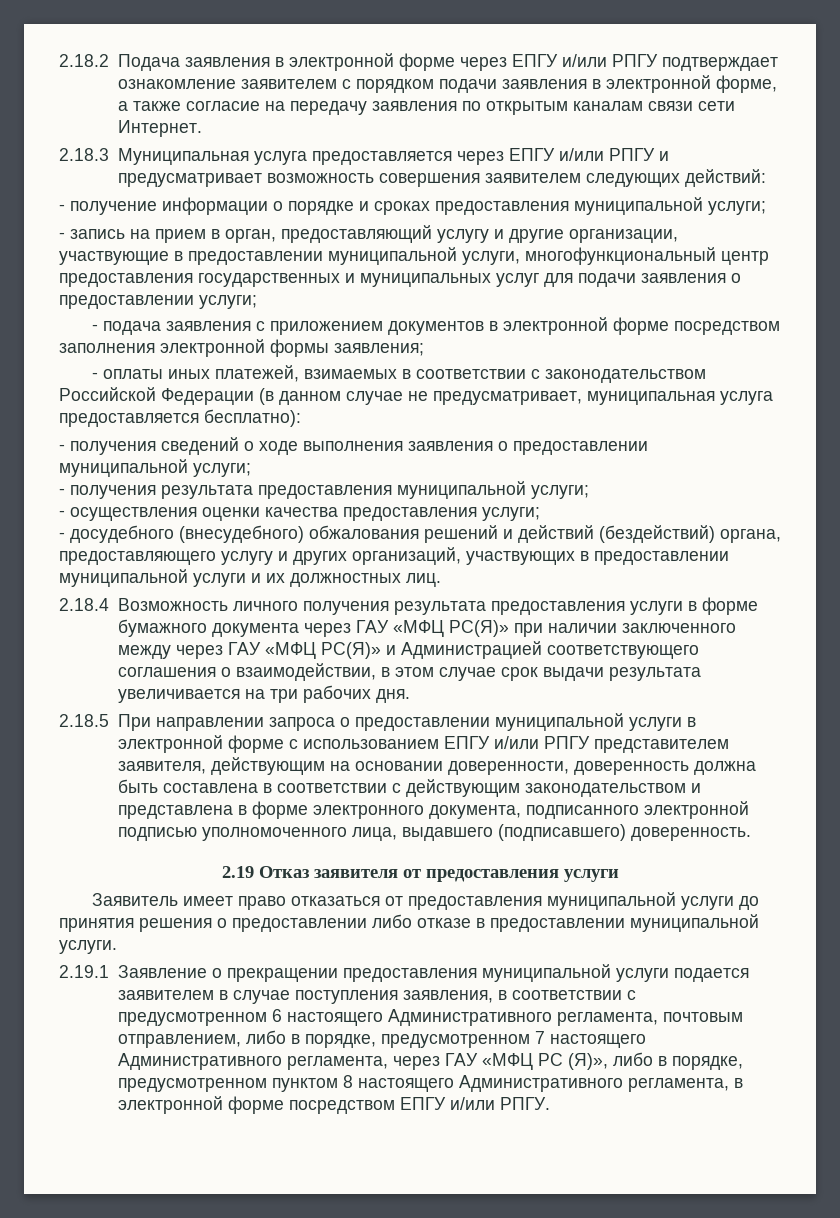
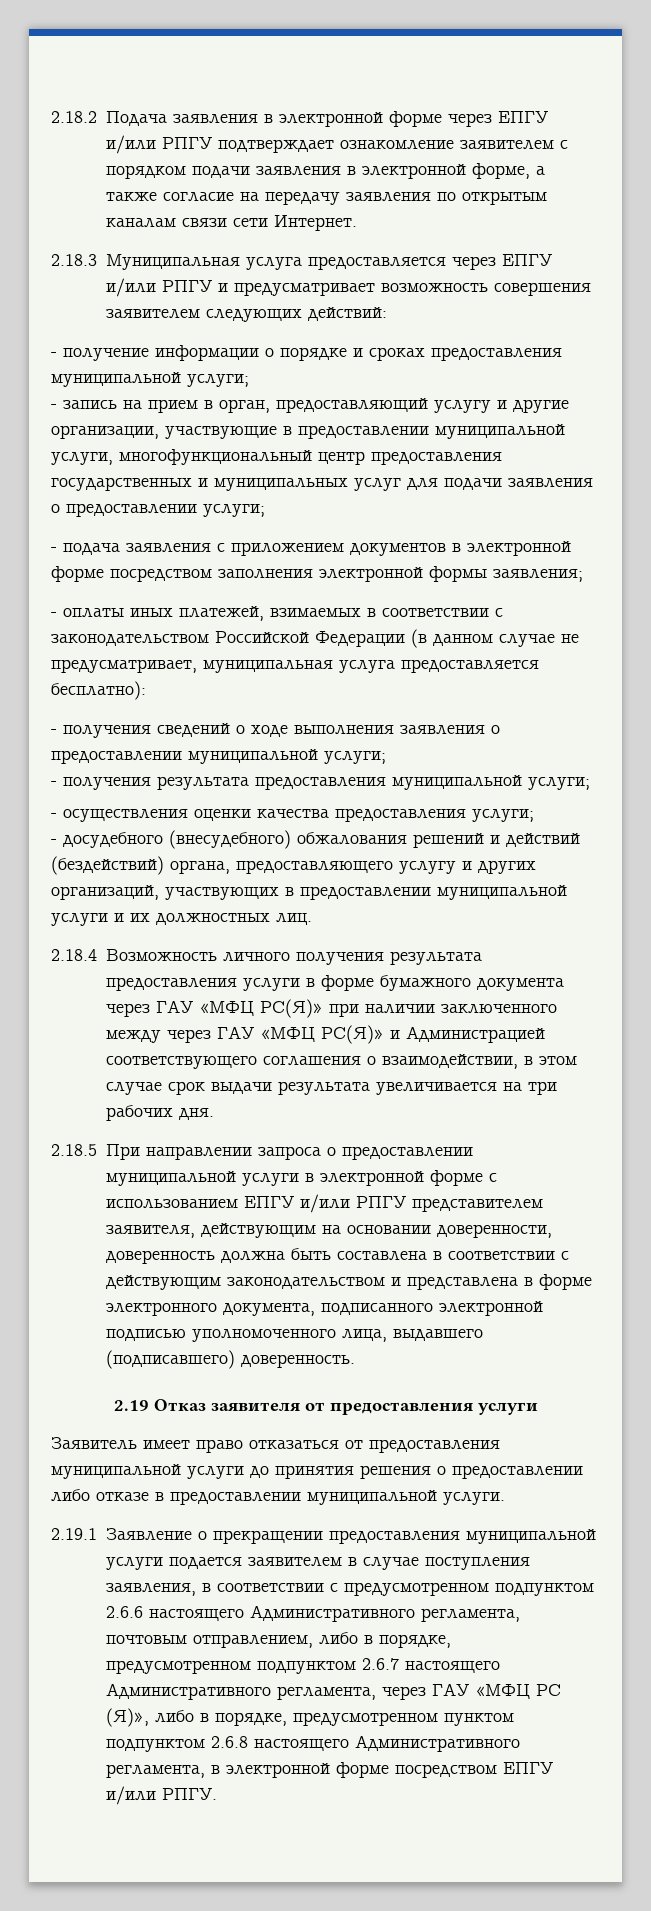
[271,1009,282,1022] 6 -> [494,1583,594,1596] [105,1606,143,1618] подпунктом 2.6.6
[534,1031,545,1044] 7 -> [256,1658,399,1674] подпунктом 2.6.7
[342,1075,353,1088] 8 -> [105,1736,248,1752] подпунктом 2.6.8

